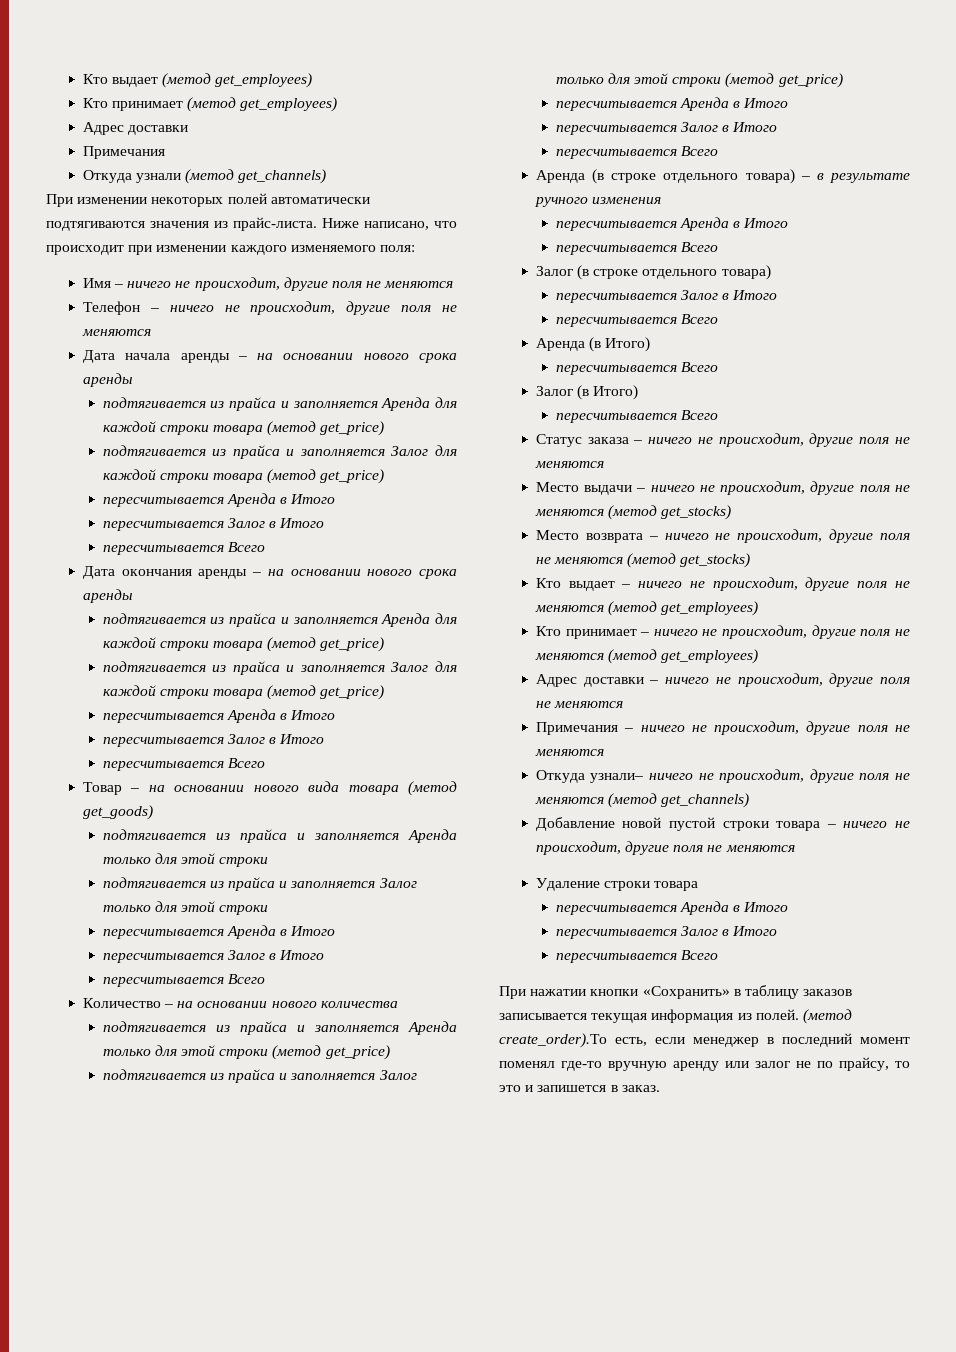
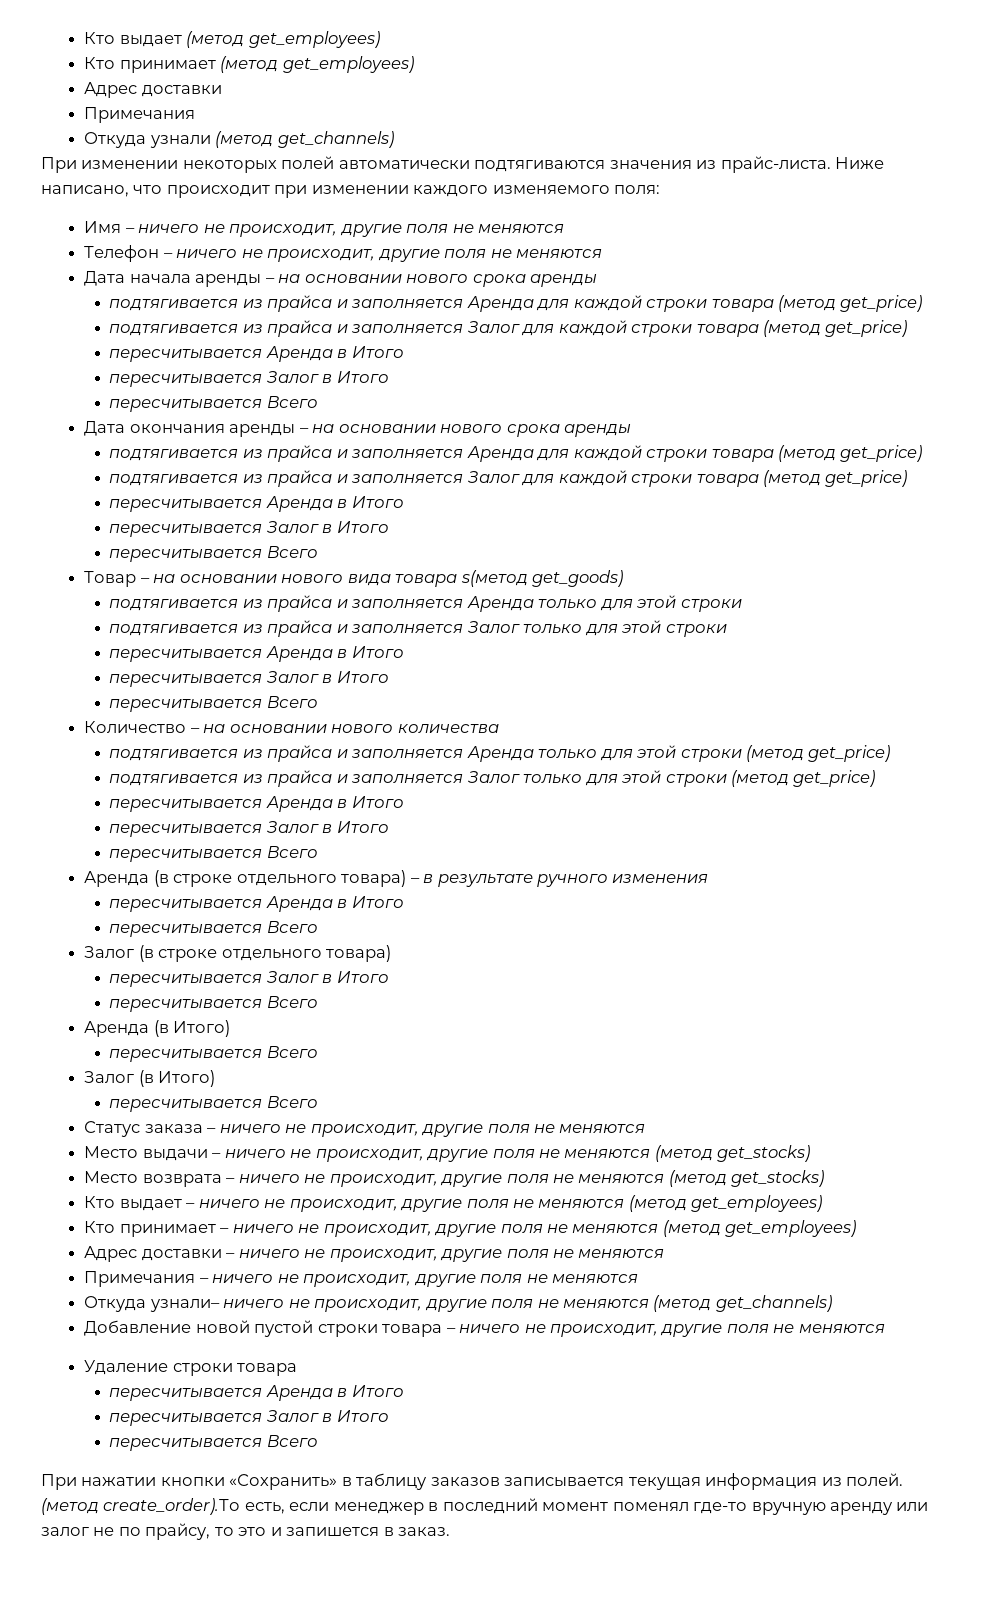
[407,781,457,796] (метод -> [460,570,528,587] s(метод

